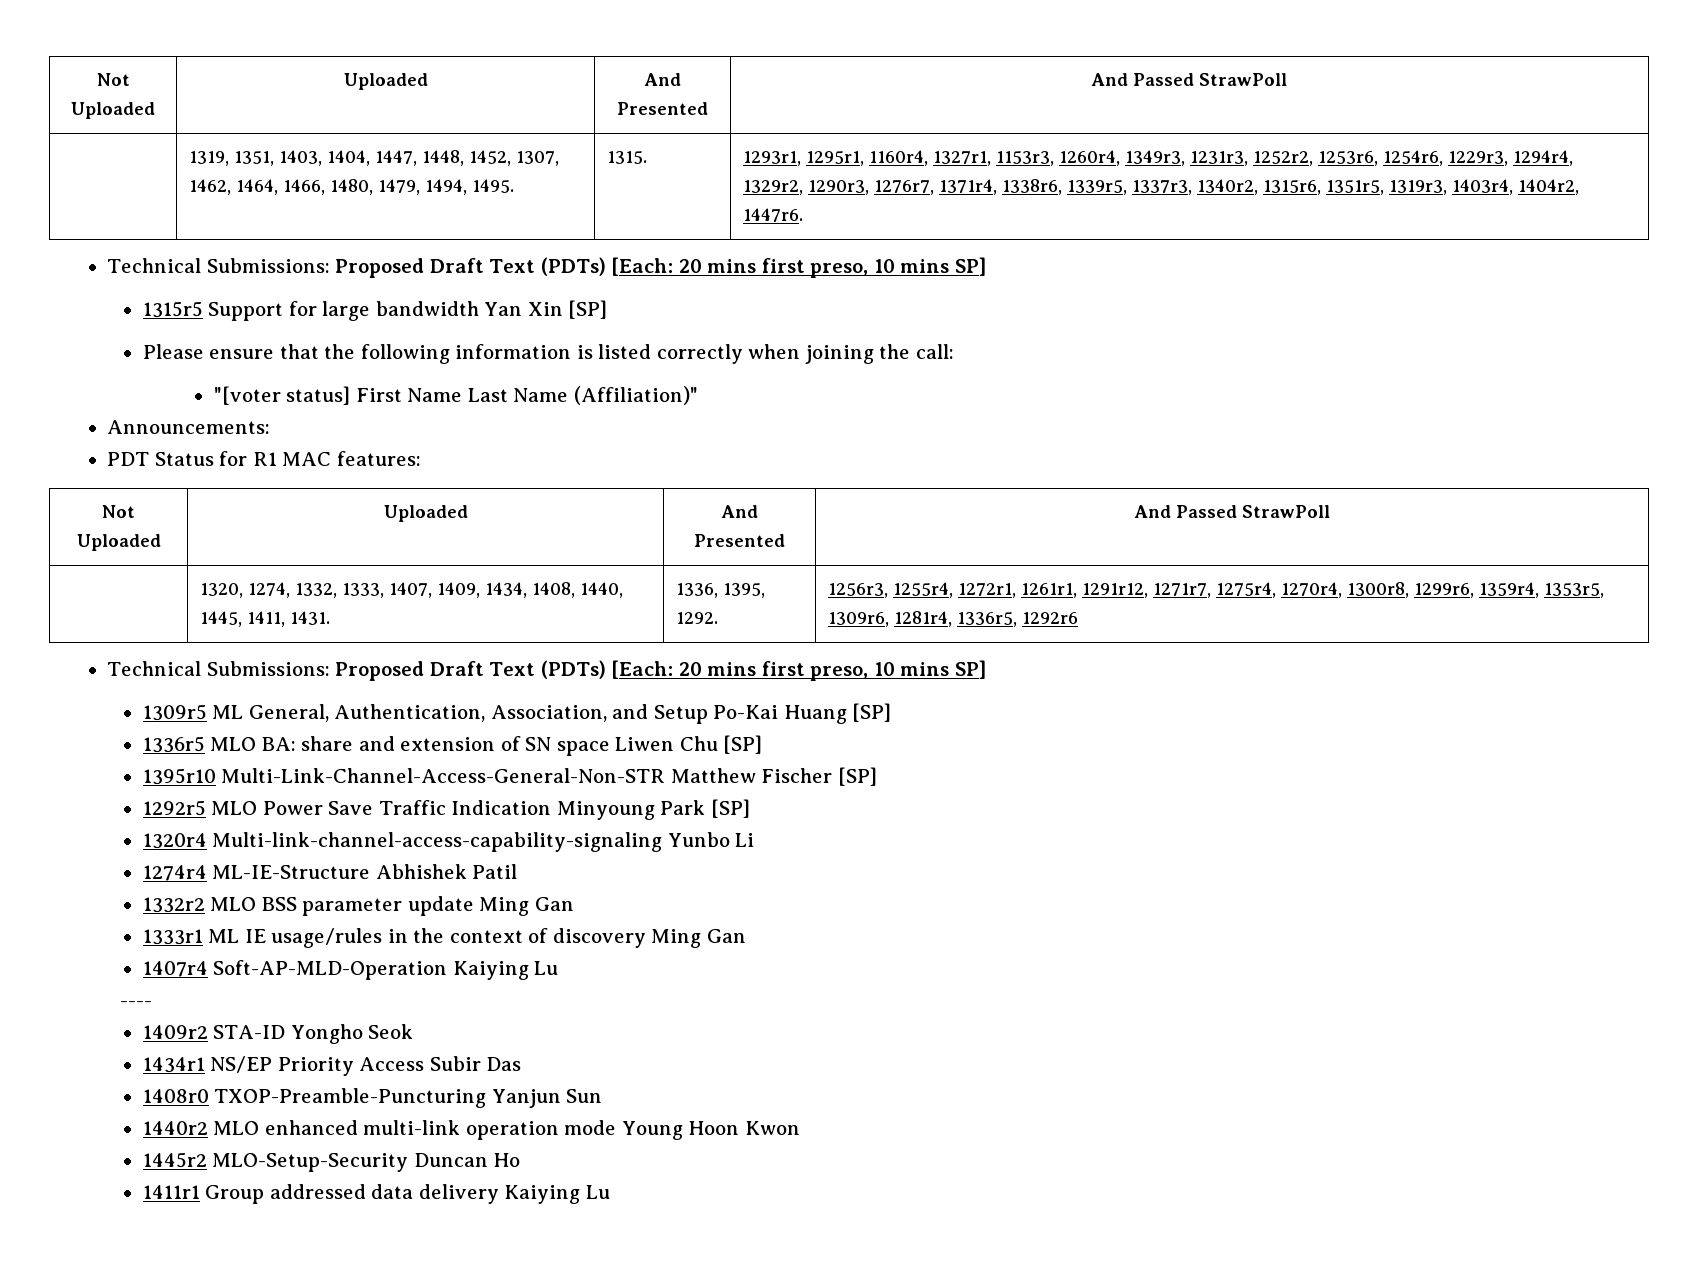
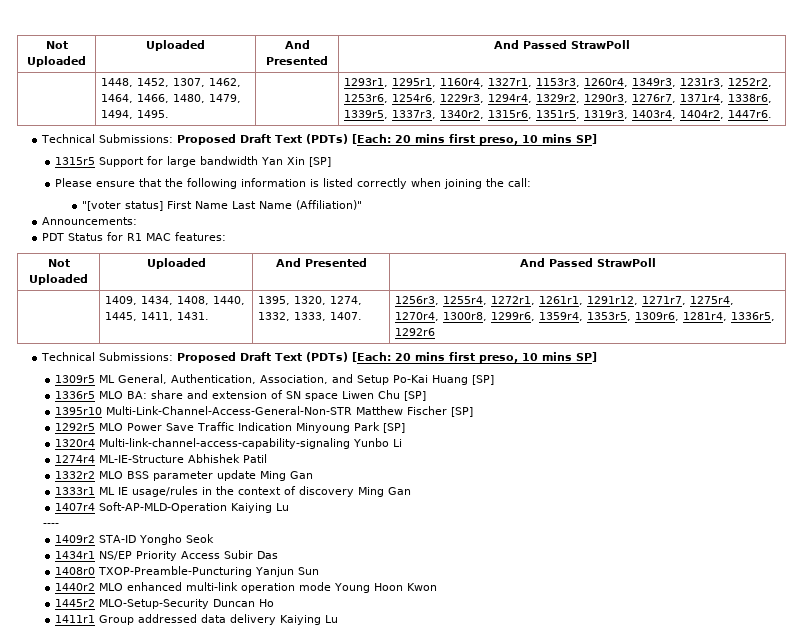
[96,73,130,86] [71,102,155,119] [343,73,428,90] [643,73,681,86] [617,102,708,115] [1091,73,1288,86] [188,150,417,166] Not Uploaded | Uploaded | And Presented | And Passed StrawPoll // | 1319, 1351, 1403, 1404, 1447, -> [45,41,68,49] [27,56,86,67] [146,40,205,51] [284,40,310,49] [266,56,328,65] [494,40,630,49] Not Uploaded | Uploaded | And Presented | And Passed StrawPoll // |
[606,151,647,164] 1315. -> (170, 114) none
[199,582,432,598] 1320, 1274, 1332, 1333, 1407, -> (656, 262) none
[675,583,765,598] [675,612,718,624] 1336, 1395, 1292. -> [258,296,363,305] [258,312,363,321] 1395, 1320, 1274, 1332, 1333, 1407.

